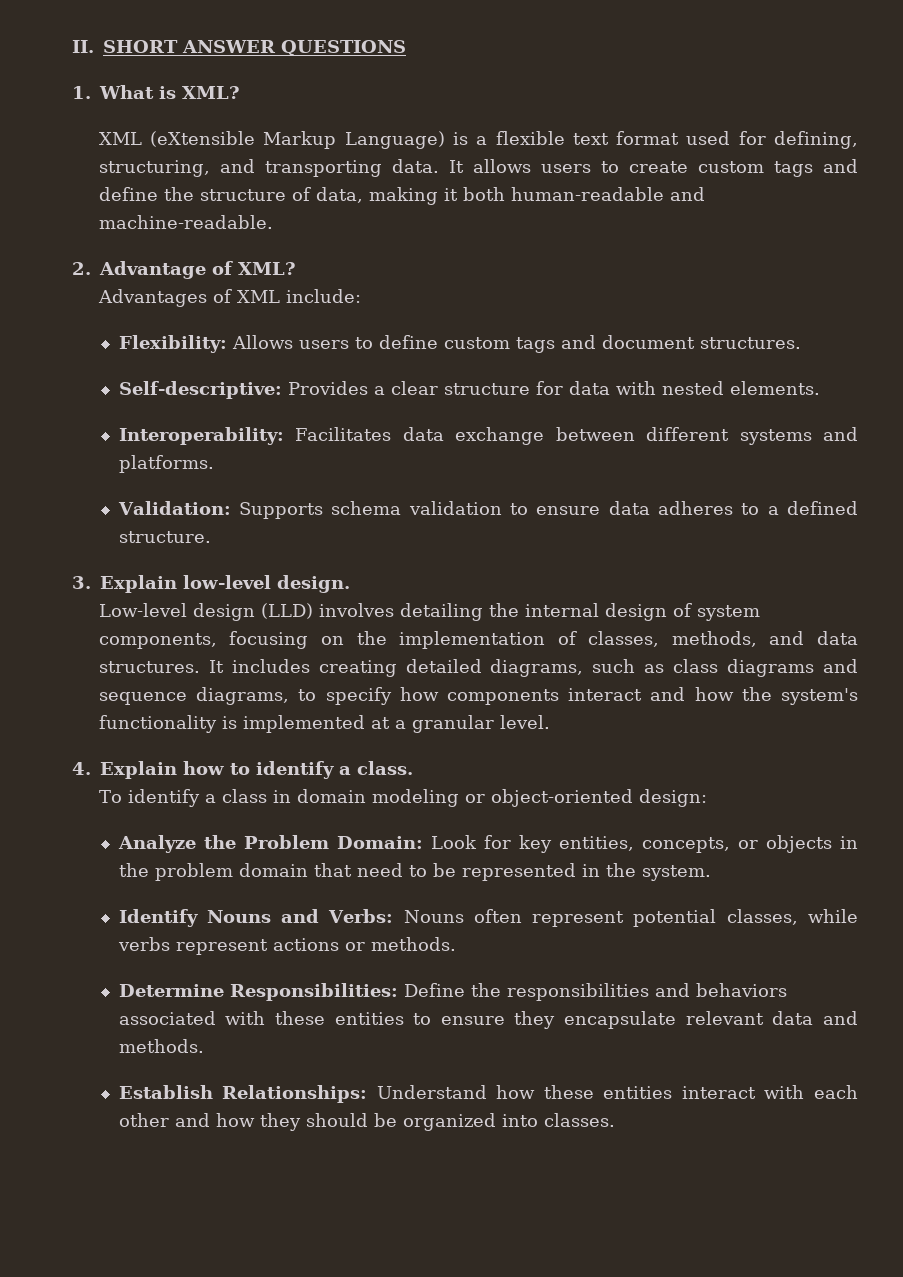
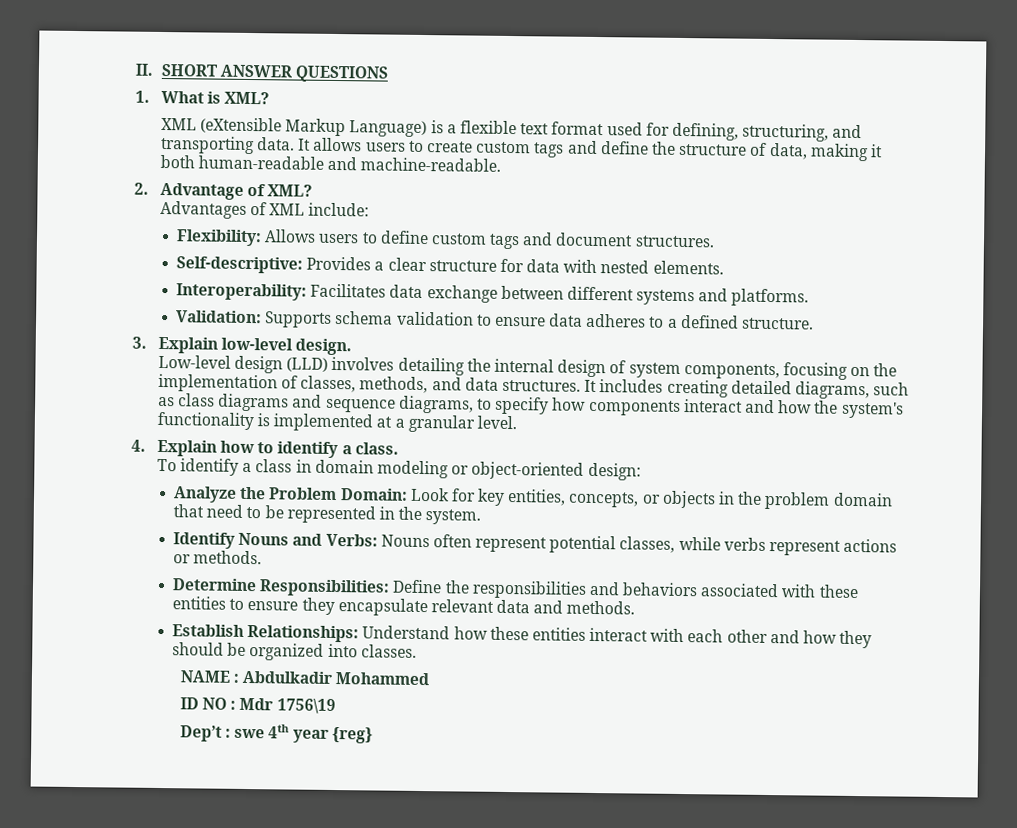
(615, 1120) none -> [179,670,431,686] [179,697,336,715] [179,724,373,744] // NAME : Abdulkadir Mohammed // ID NO : Mdr 1756\19 // Dep’t : swe 4th year {reg}

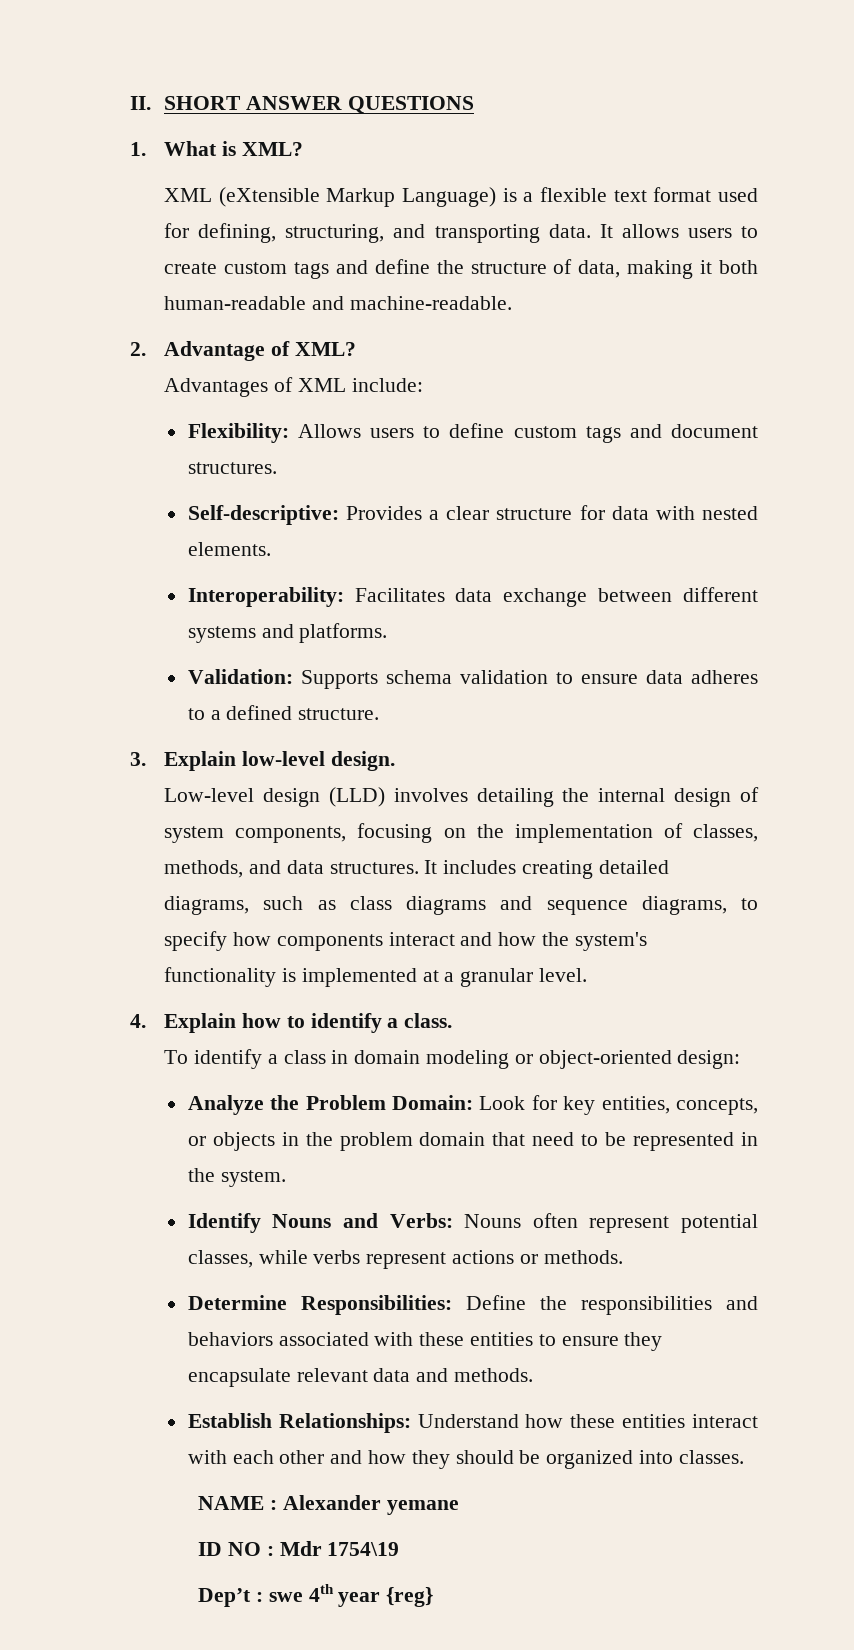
[242,670,431,686] Abdulkadir Mohammed -> [282,1495,459,1515] Alexander yemane
[276,698,336,715] 1756\19 -> [327,1542,400,1556] 1754\19

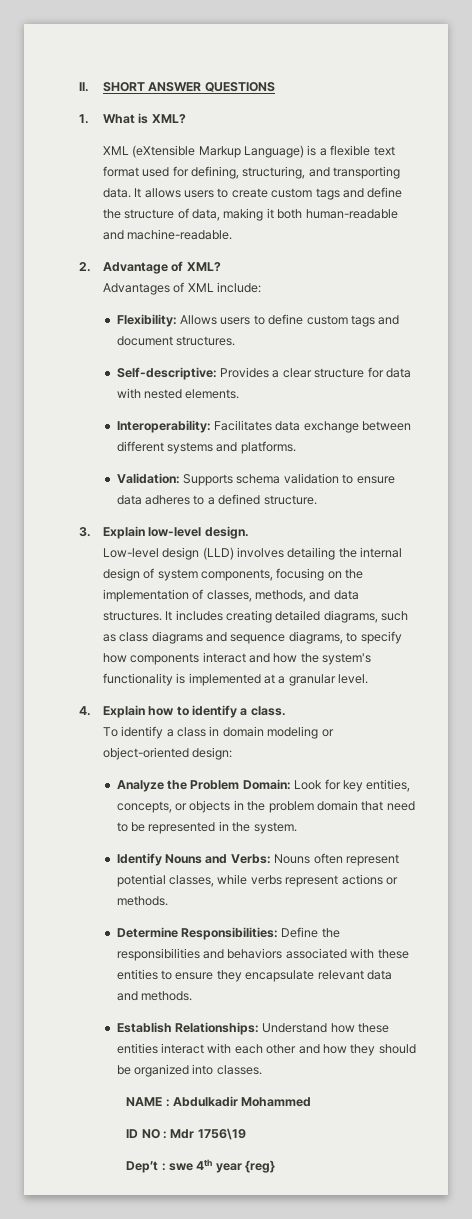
[282,1495,459,1515] Alexander yemane -> [173,1096,312,1107] Abdulkadir Mohammed
[327,1542,400,1556] 1754\19 -> [197,1128,246,1140] 1756\19

